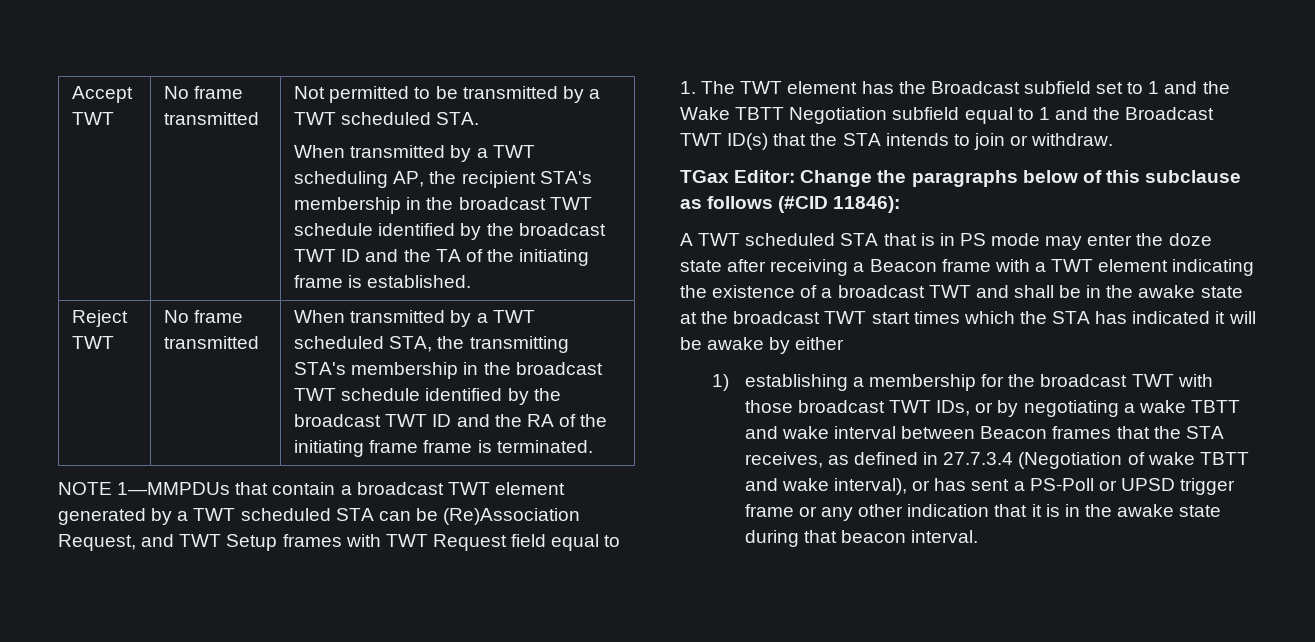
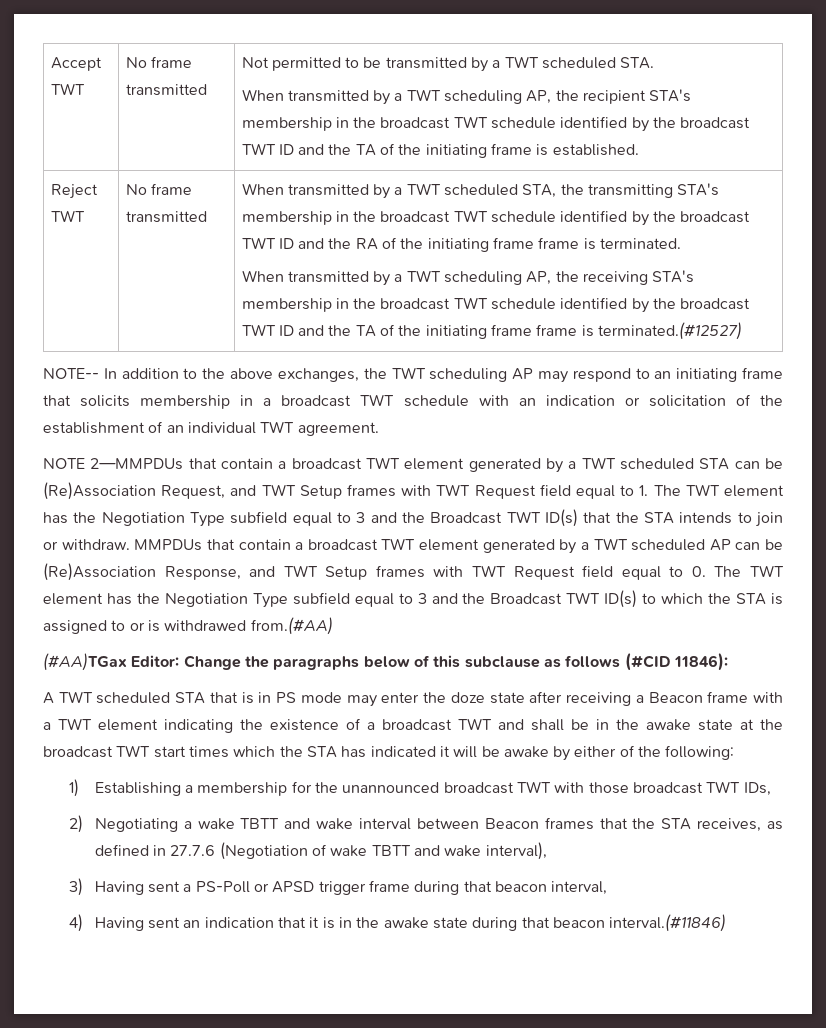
(593, 446) none -> [241,270,695,286] [241,297,751,313] [241,322,743,340] [43,367,783,383] [43,394,783,409] [43,421,379,436] // When transmitted by a TWT scheduling AP, the receiving STA's membership in the broadcast TWT schedule identified by the broadcast TWT ID and the TA of the initiating frame frame is terminated.(#12527) // NOTE-- In addition to the above exchanges, the TWT scheduling AP may respond to an initiating frame that solicits membership in a broadcast TWT schedule with an indication or solicitation of the establishment of an individual TWT agreement.
[117,482,231,495] 1—MMPDUs -> [90,458,184,470] 2—MMPDUs
[930,81,1230,94] [680,107,1050,124] Broadcast subfield set to 1 and the Wake TBTT Negotiation subfield equal to 1 -> [101,511,366,527] Negotiation Type subfield equal to 3
[680,170,729,183] // TGax -> [134,538,783,554] [43,563,784,581] [43,590,784,608] [43,617,333,635] [43,653,127,671] MMPDUs that contain a broadcast TWT element generated by a TWT scheduled AP can be (Re)Association Response, and TWT Setup frames with TWT Request field equal to 0. The TWT element has the Negotiation Type subfield equal to 3 and the Broadcast TWT ID(s) to which the STA is assigned to or is withdrawed from.(#AA) // (#AA)TGax
(845, 343) none -> [619,745,735,760] of the following:
[744,374,848,391] establishing -> [94,782,181,796] Establishing
(1036, 380) none -> [342,782,440,793] unannounced
[975,400,1119,417] or by negotiating -> [68,815,178,833] // 2) Negotiating
[943,452,1014,465] 27.7.3.4 -> [170,845,216,856] 27.7.6
[912,478,967,491] or has -> [68,878,144,896] // 3) Having
[1120,478,1175,491] UPSD -> [272,881,315,893] APSD
[798,504,904,521] or any other -> [414,881,608,895] [68,914,201,932] during that beacon interval, // 4) Having sent an
[911,530,979,543] interval. -> [609,914,727,932] interval.(#11846)

